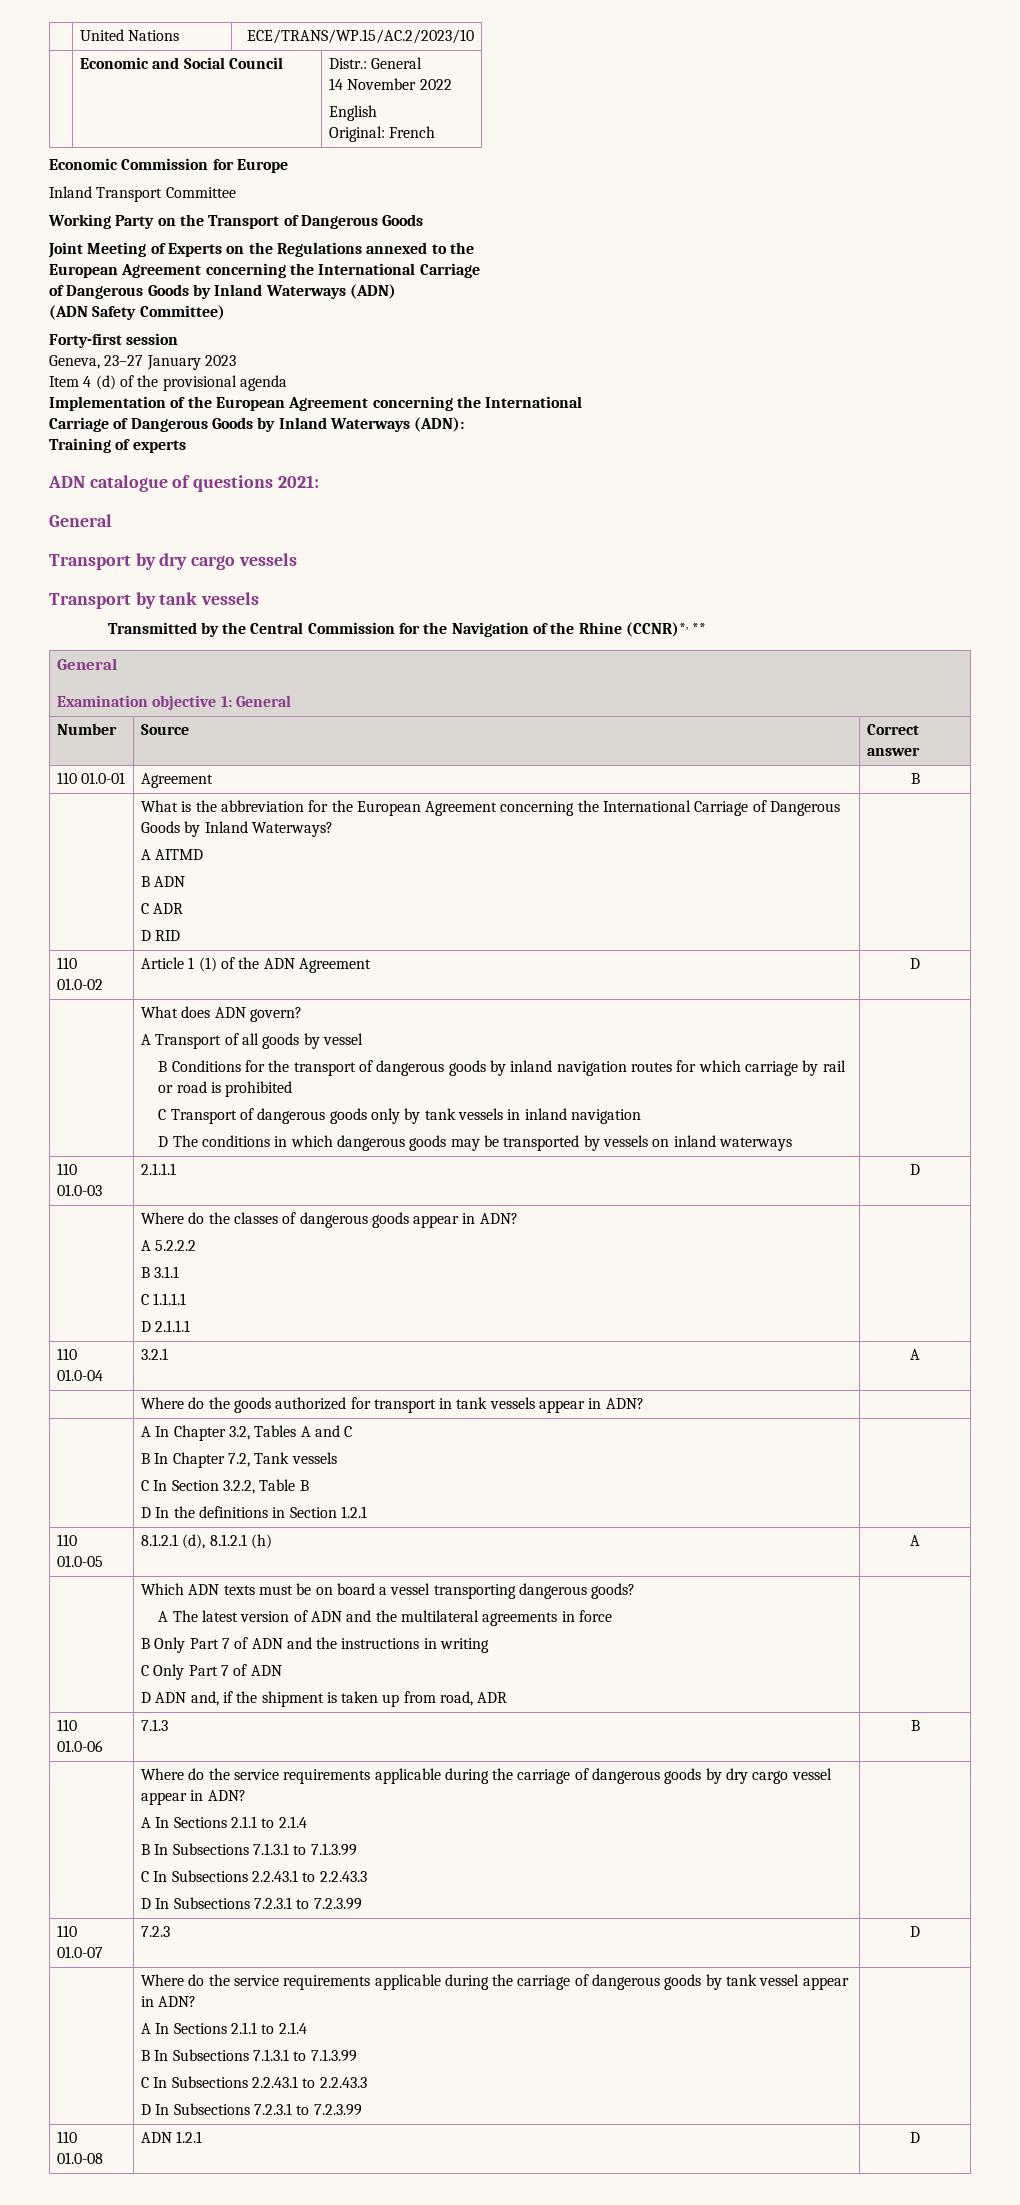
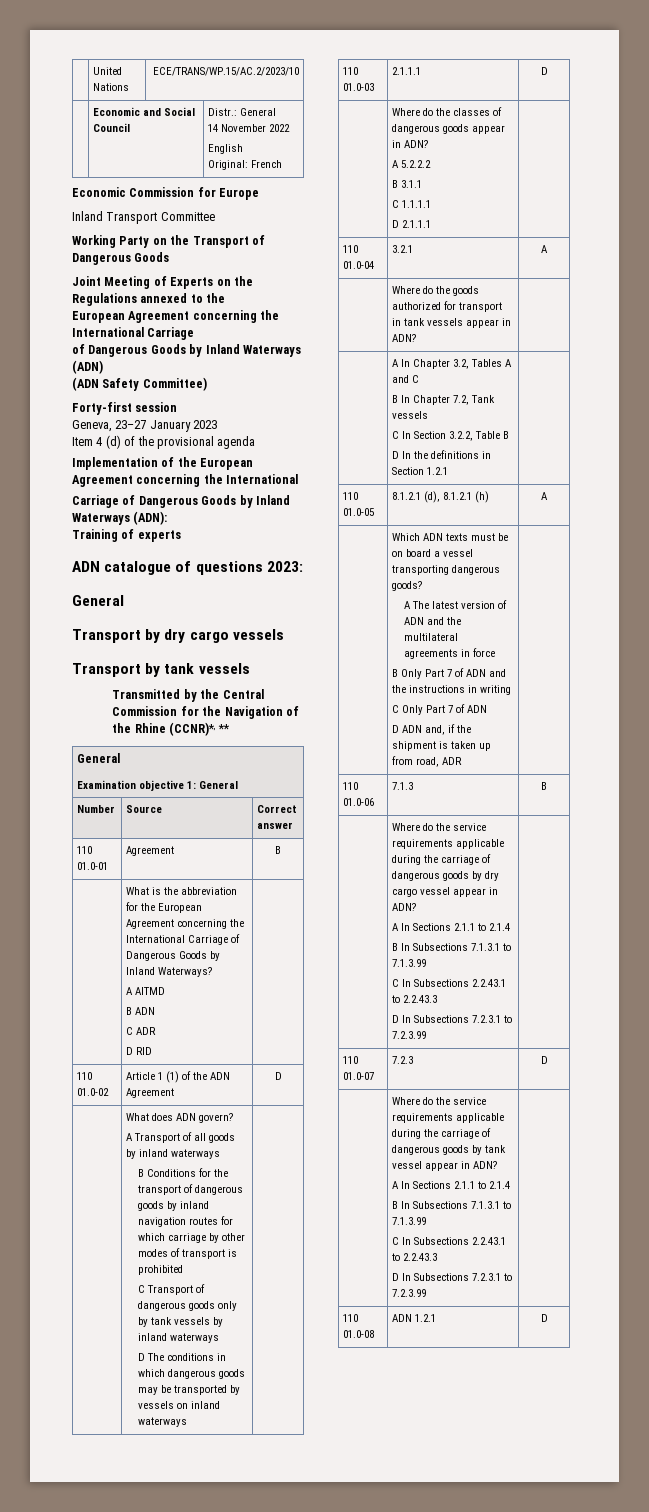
[277,475,319,488] 2021: -> [266,561,303,572] 2023:
[322,1033,363,1045] vessel -> [139,1149,221,1159] inland waterways
[822,1060,846,1072] [158,1081,207,1093] rail or road -> [222,1233,246,1241] [138,1248,226,1259] other modes of transport
[507,1108,641,1124] in inland navigation -> [213,1317,224,1327] [138,1333,220,1343] by inland waterways

